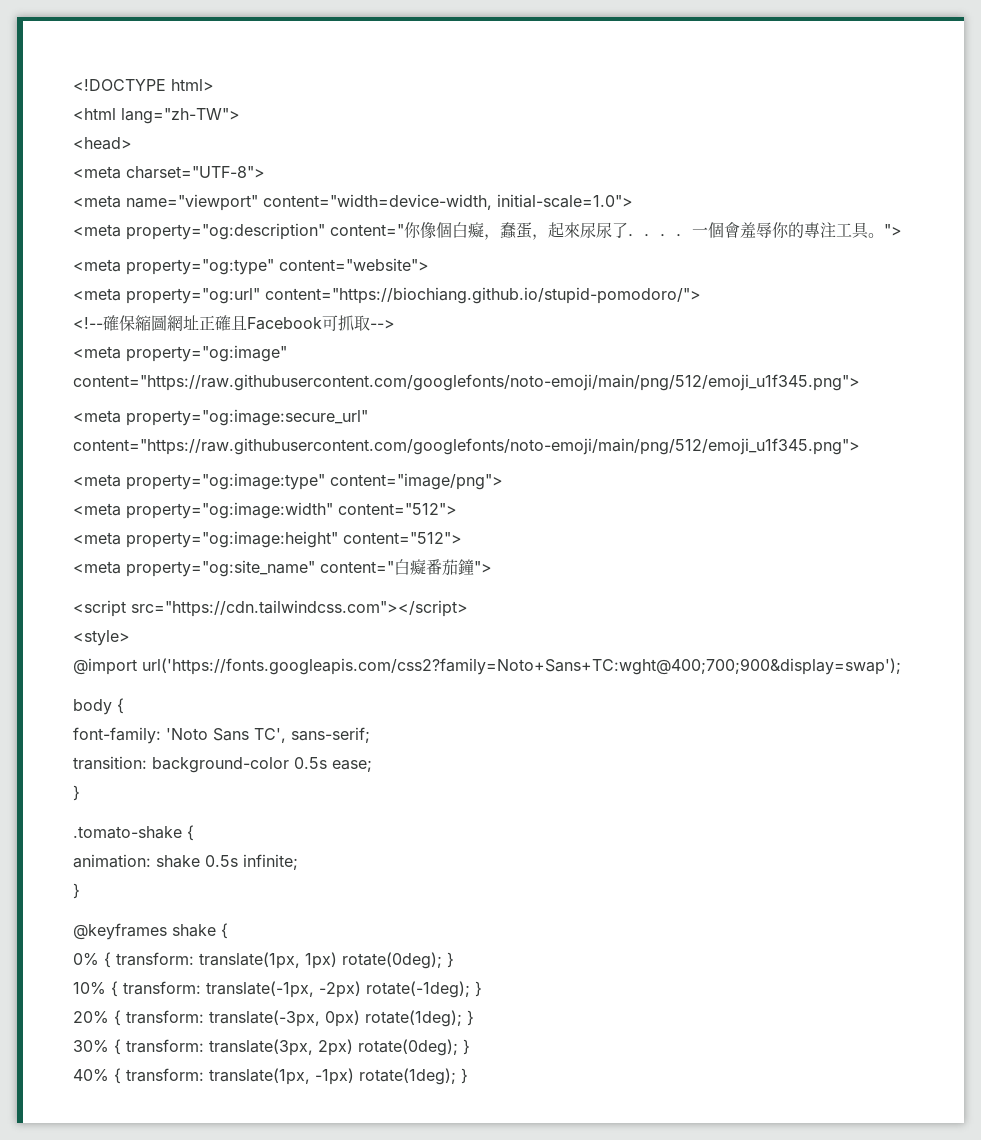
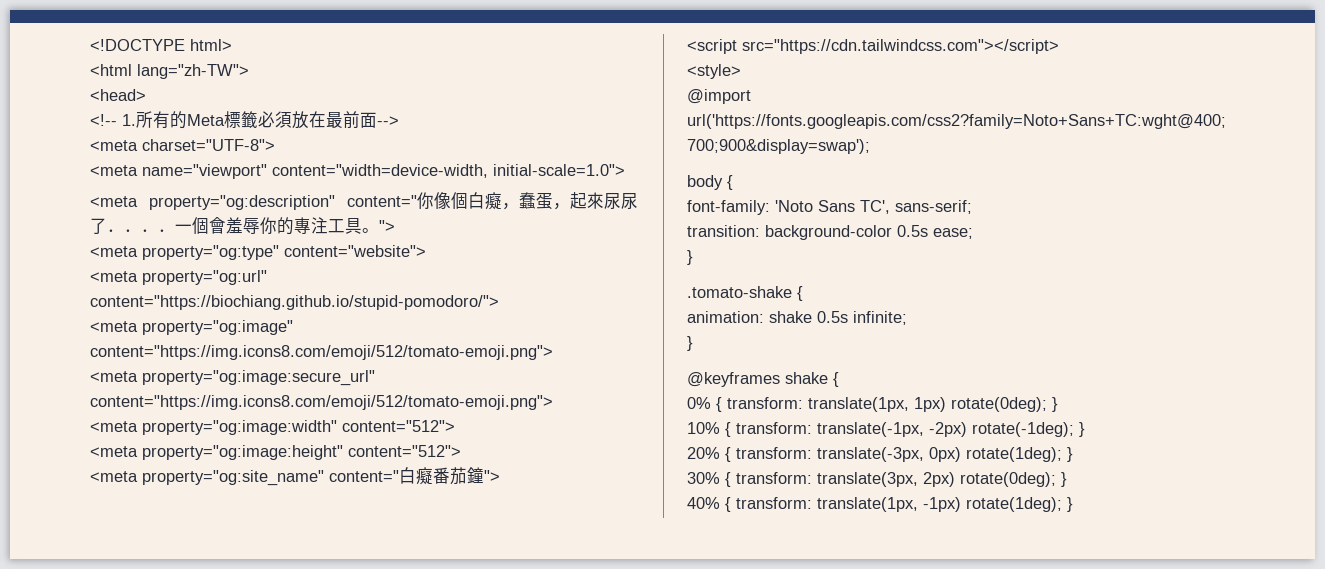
(132, 143) none -> [90,111,399,129] // <!-- 1.所有的Meta標籤必須放在最前面-->
[73,315,395,332] // <!--確保縮圖網址正確且Facebook可抓取--> -> (499, 302) none
[73,374,860,391] content="https://raw.githubusercontent.com/googlefonts/noto-emoji/main/png/512/emoji_u1f345.png"> -> [90,345,553,360] content="https://img.icons8.com/emoji/512/tomato-emoji.png">
[73,438,860,455] [73,473,503,490] content="https://raw.githubusercontent.com/googlefonts/noto-emoji/main/png/512/emoji_u1f345.png"> // <meta property="og:image:type" content="image/png"> -> [90,395,553,410] content="https://img.icons8.com/emoji/512/tomato-emoji.png">

